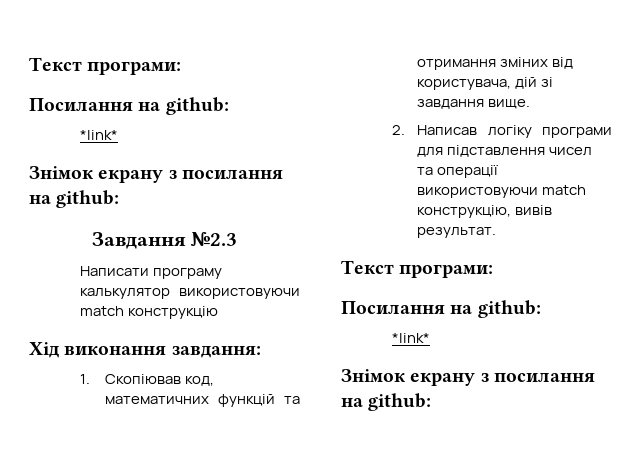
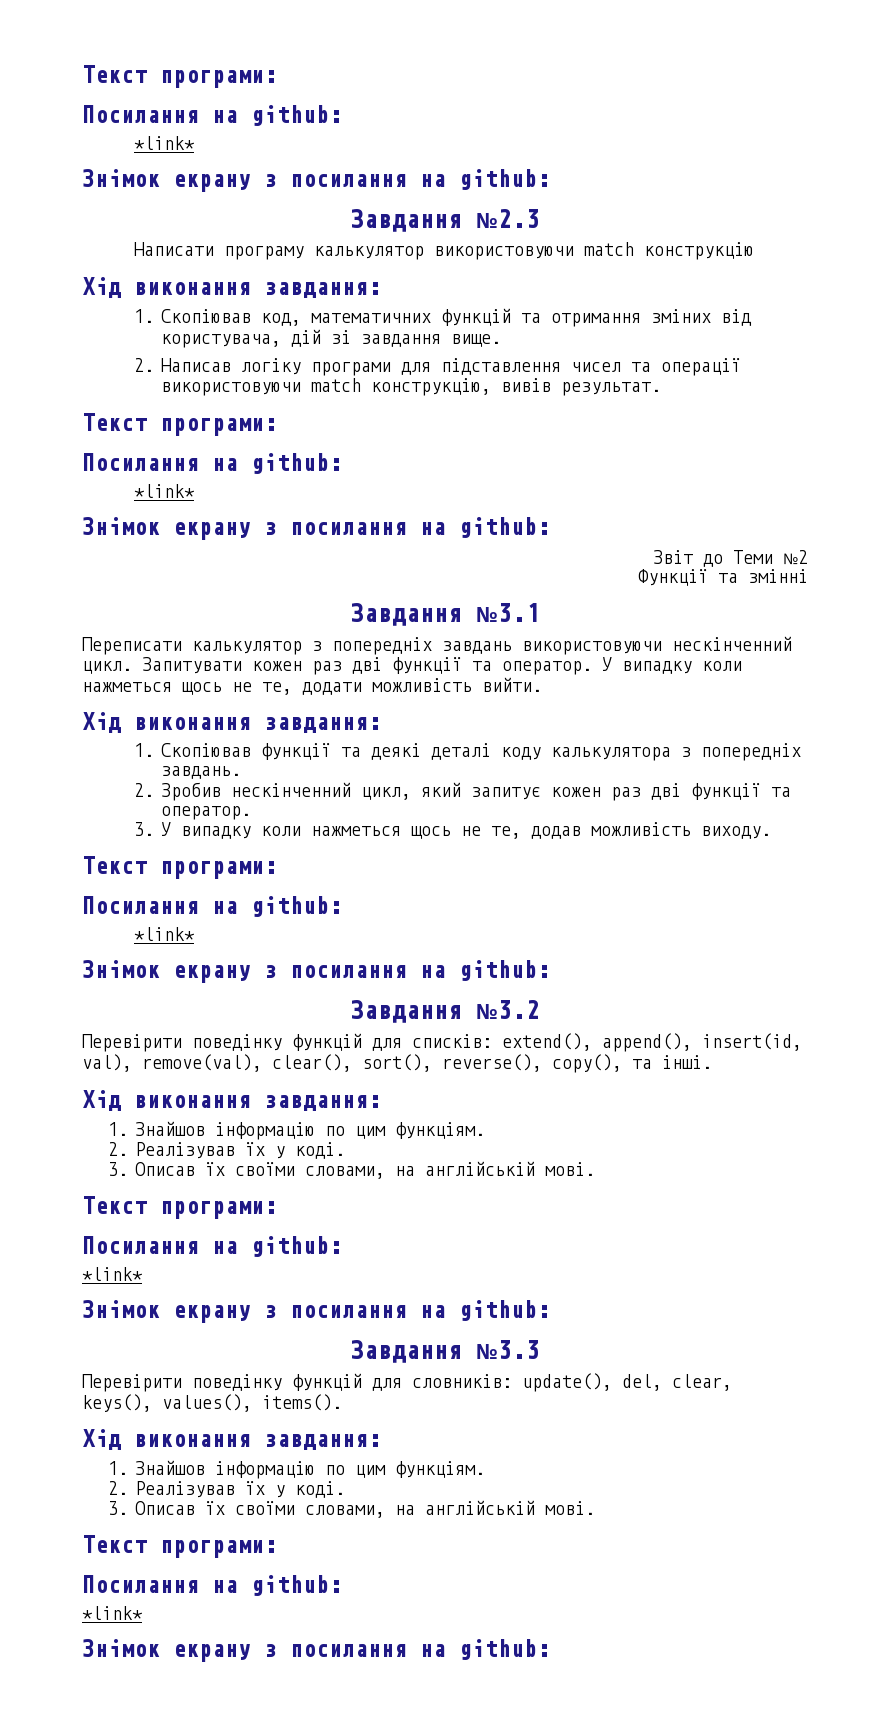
(432, 402) none -> [653,550,808,567] [638,569,808,586] [350,603,540,626] [82,636,792,655] [82,657,742,675] [82,677,542,695] [82,712,381,733] [133,743,802,761] [161,766,242,779] [133,782,792,801] [161,806,252,820] [133,822,772,839] [82,856,277,879] [82,896,342,917] [133,927,195,941] [82,960,550,983] [350,1000,540,1023] [82,1033,802,1052] [82,1054,712,1073] [82,1090,381,1111] [107,1121,486,1140] [107,1142,346,1159] [107,1161,596,1179] [82,1196,277,1219] [82,1236,342,1257] [82,1267,143,1281] [82,1300,550,1323] [350,1340,540,1363] [82,1373,732,1392] [82,1394,342,1412] [82,1429,381,1450] [107,1460,486,1479] [107,1481,346,1498] [107,1500,596,1518] [82,1535,277,1558] [82,1575,342,1596] [82,1606,143,1620] [82,1639,550,1662] // Звіт до Теми №2 // Функції та змінні // Завдання №3.1 // Переписати калькулятор з попередніх завдань використовуючи нескінченний цикл. Запитувати кожен раз дві функції та оператор. У випадку коли нажметься щось не те, додати можливість вийти. // Хід виконання завдання: // 1. Скопіював функції та деякі деталі коду калькулятора з попередніх завдань. // 2. Зробив нескінченний цикл, який запитує кожен раз дві функції та оператор. // 3. У випадку коли нажметься щось не те, додав можливість виходу. // Текст програми: // Посилання на github: // *link* // Знімок екрану з посилання на github: // Завдання №3.2 // Перевірити поведінку функцій для списків: extend(), append(), insert(id, val), remove(val), clear(), sort(), reverse(), copy(), та інші. // Хід виконання завдання: // 1. Знайшов інформацію по цим функціям. // 2. Реалізував їх у коді. // 3. Описав їх своїми словами, на англійській мові. // Текст програми: // Посилання на github: // *link* // Знімок екрану з посилання на github: // Завдання №3.3 // Перевірити поведінку функцій для словників: update(), del, clear, keys(), values(), items(). // Хід виконання завдання: // 1. Знайшов інформацію по цим функціям. // 2. Реалізував їх у коді. // 3. Описав їх своїми словами, на англійській мові. // Текст програми: // Посилання на github: // *link* // Знімок екрану з посилання на github:

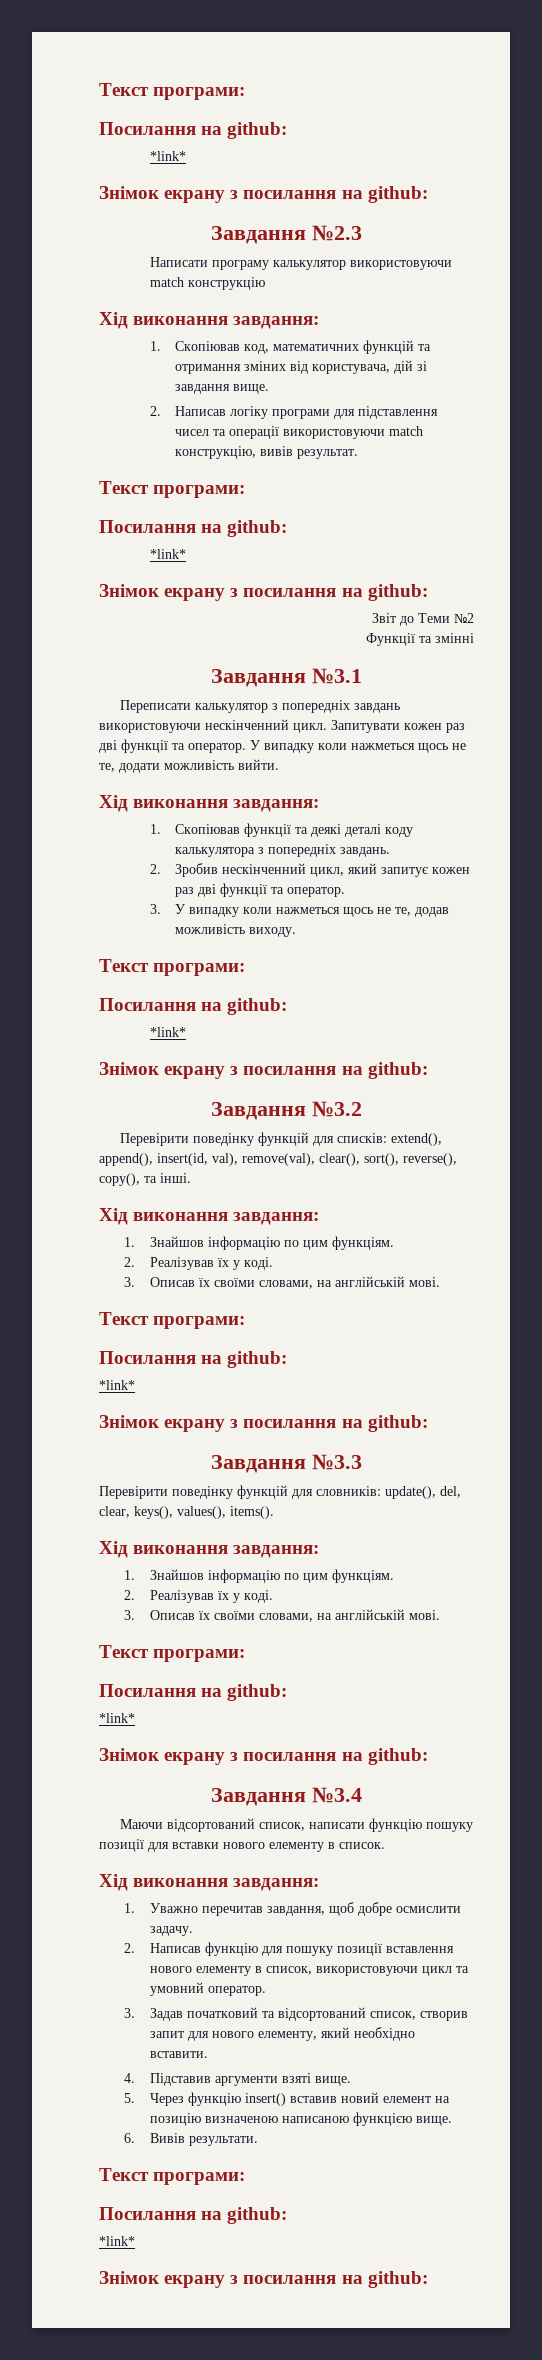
(550, 1649) none -> [211,1787,362,1806] [120,1818,474,1832] [99,1839,385,1852] [99,1874,320,1891] [124,1902,461,1916] [149,1926,193,1936] [124,1942,454,1956] [149,1966,469,1976] [149,1982,266,1996] [124,2007,468,2021] [149,2027,415,2041] [149,2051,208,2058] [124,2073,351,2086] [124,2092,450,2106] [149,2112,452,2126] [124,2133,258,2146] [99,2168,246,2185] [99,2207,288,2224] [99,2236,135,2246] [99,2271,428,2288] // Завдання №3.4 // Маючи відсортований список, написати функцію пошуку позиції для вставки нового елементу в список. // Хід виконання завдання: // 1. Уважно перечитав завдання, щоб добре осмислити задачу. // 2. Написав функцію для пошуку позиції вставлення нового елементу в список, використовуючи цикл та умовний оператор. // 3. Задав початковий та відсортований список, створив запит для нового елементу, який необхідно вставити. // 4. Підставив аргументи взяті вище. // 5. Через функцію insert() вставив новий елемент на позицію визначеною написаною функцією вище. // 6. Вивів результати. // Текст програми: // Посилання на github: // *link* // Знімок екрану з посилання на github:

